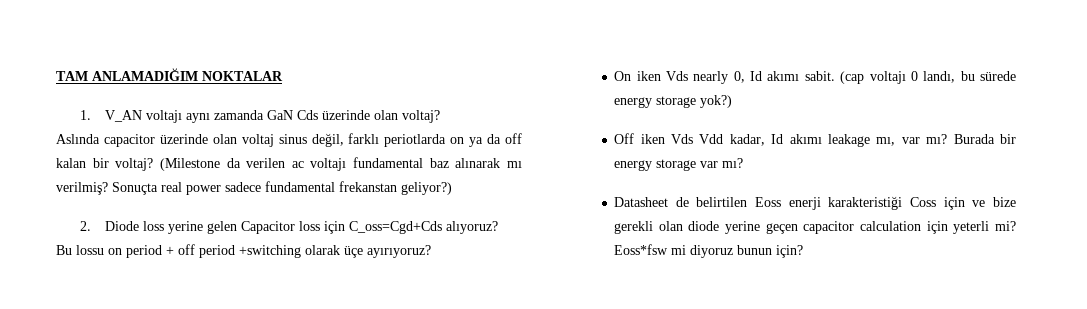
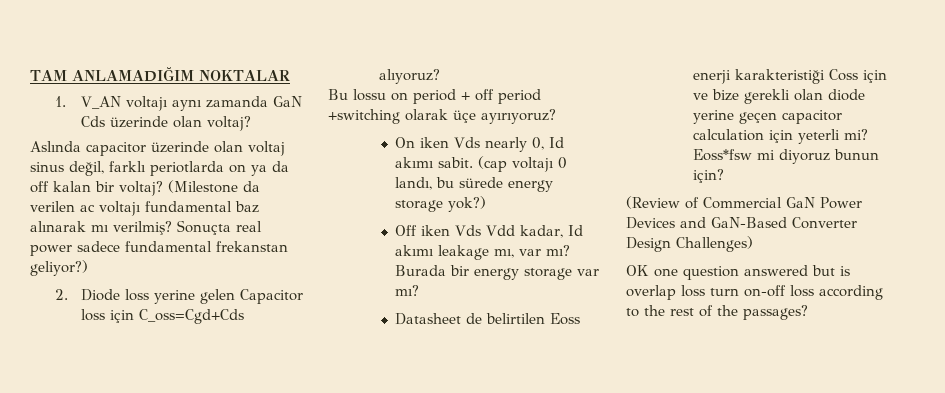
(804, 251) none -> [626,196,862,209] [626,217,857,229] [626,236,753,252] [626,265,850,280] [626,285,883,300] [626,305,808,320] // (Review of Commercial GaN Power Devices and GaN-Based Converter Design Challenges) // OK one question answered but is overlap loss turn on-off loss according to the rest of the passages?

